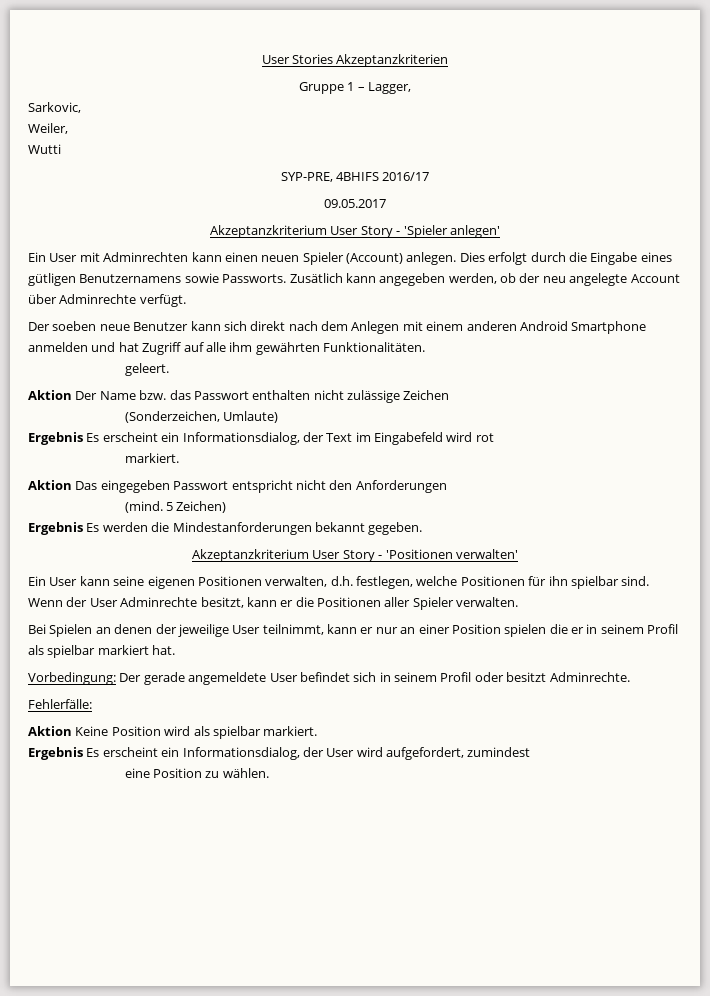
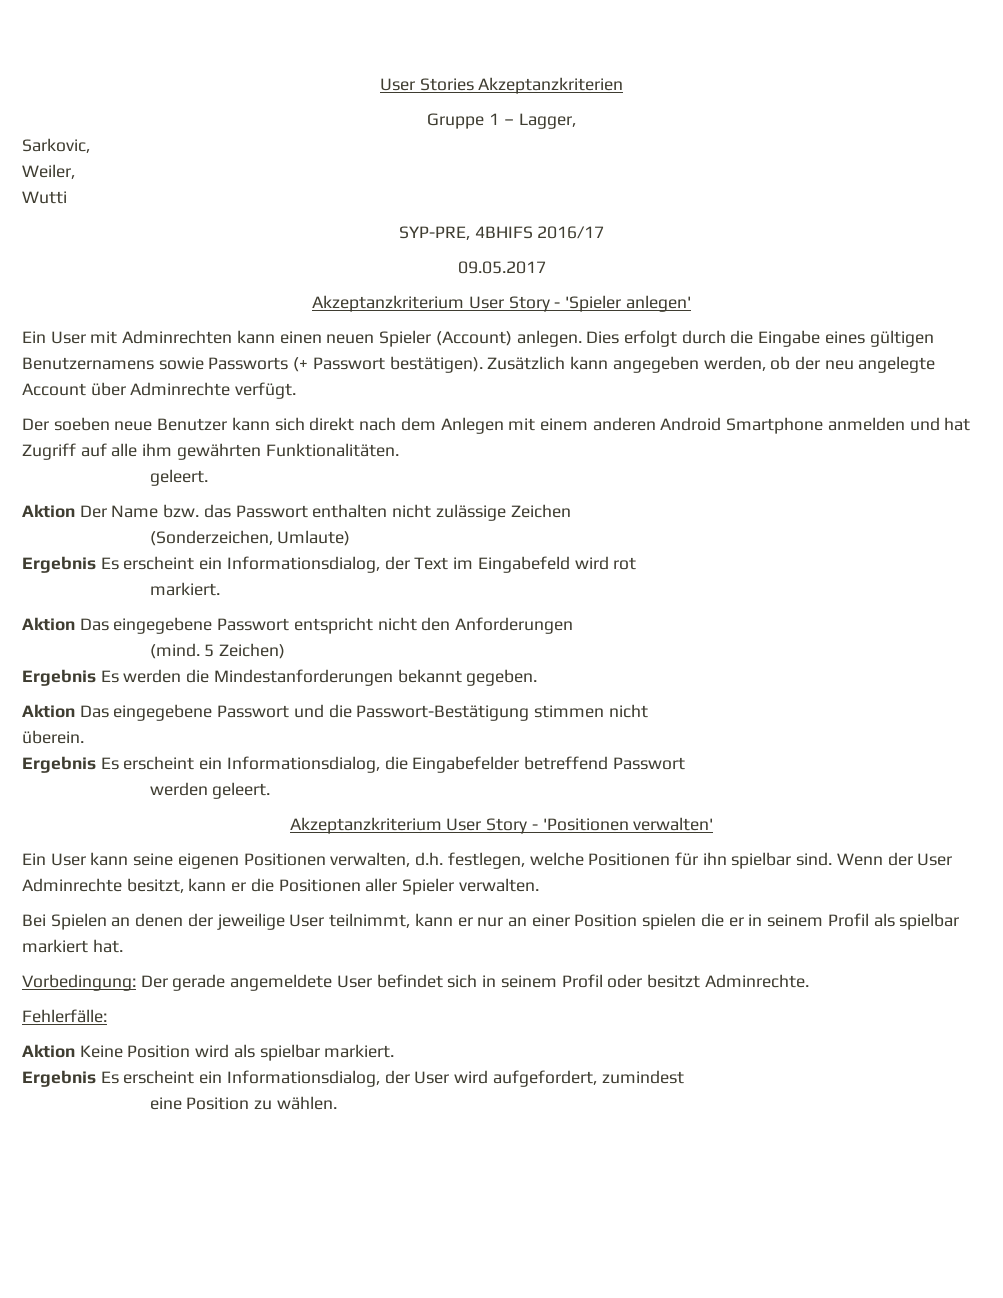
[28,273,76,286] gütligen -> [869,330,934,347] gültigen
[222,273,343,283] Passworts. Zusätlich -> [208,356,566,373] Passworts (+ Passwort bestätigen). Zusätzlich
[100,480,170,493] eingegeben -> [113,617,213,634] eingegebene
(423, 528) none -> [22,704,648,721] [22,730,84,744] [22,756,685,773] [149,782,271,799] // Aktion Das eingegebene Passwort und die Passwort-Bestätigung stimmen nicht // überein. // Ergebnis Es erscheint ein Informationsdialog, die Eingabefelder betreffend Passwort // werden geleert.

